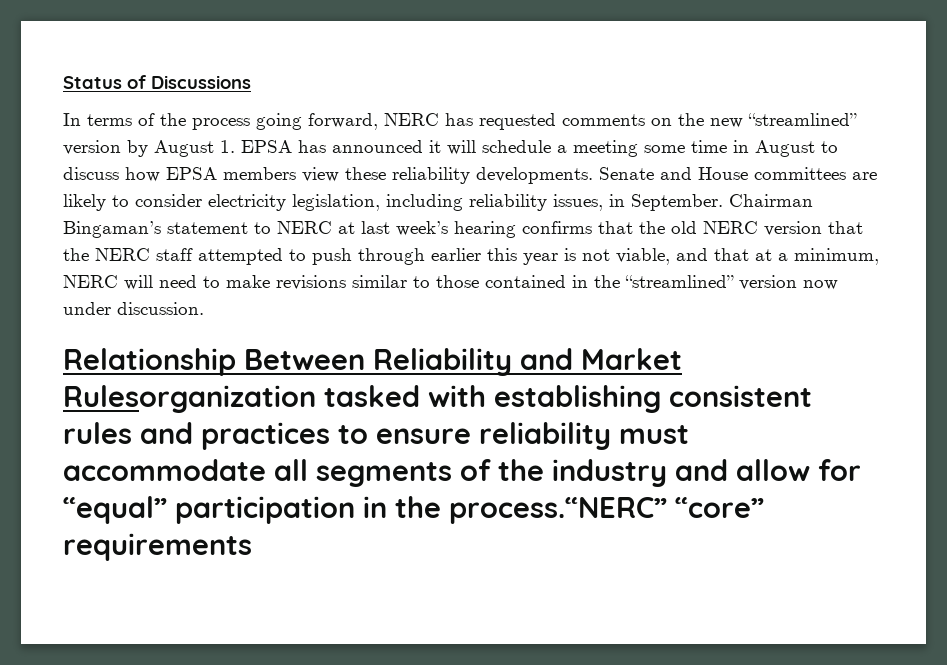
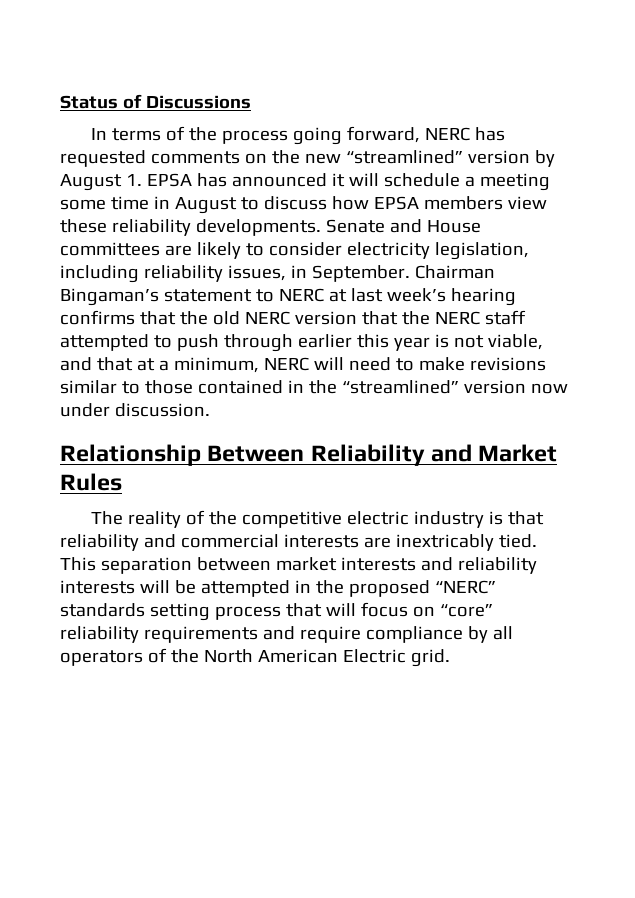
[63,385,812,413] [63,422,689,450] [63,459,861,487] [63,496,764,524] [63,533,252,561] Rulesorganization tasked with establishing consistent rules and practices to ensure reliability must accommodate all segments of the industry and allow for “equal” participation in the process.“NERC” “core” requirements -> [60,473,122,491] [91,510,545,528] [60,534,537,551] [60,557,537,574] [60,580,496,597] [60,602,493,621] [60,626,513,643] [60,648,450,667] Rules // The reality of the competitive electric industry is that reliability and commercial interests are inextricably tied. This separation between market interests and reliability interests will be attempted in the proposed “NERC” standards setting process that will focus on “core” reliability requirements and require compliance by all operators of the North American Electric grid.

